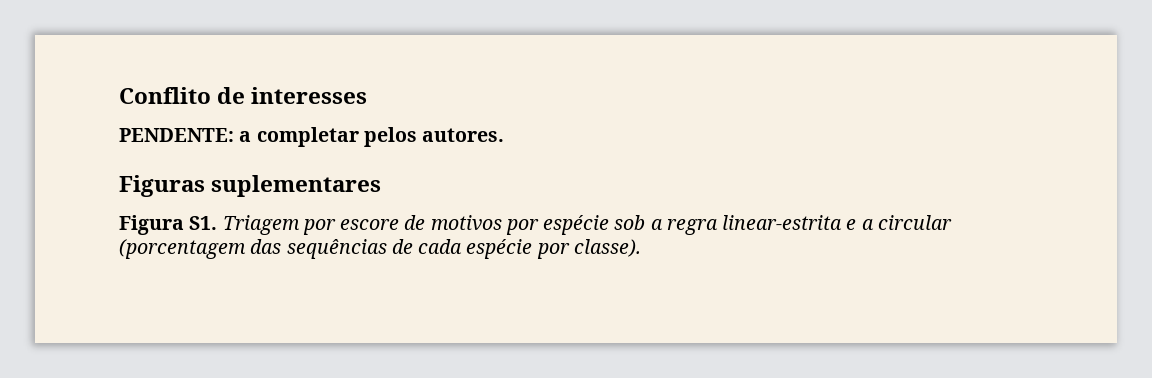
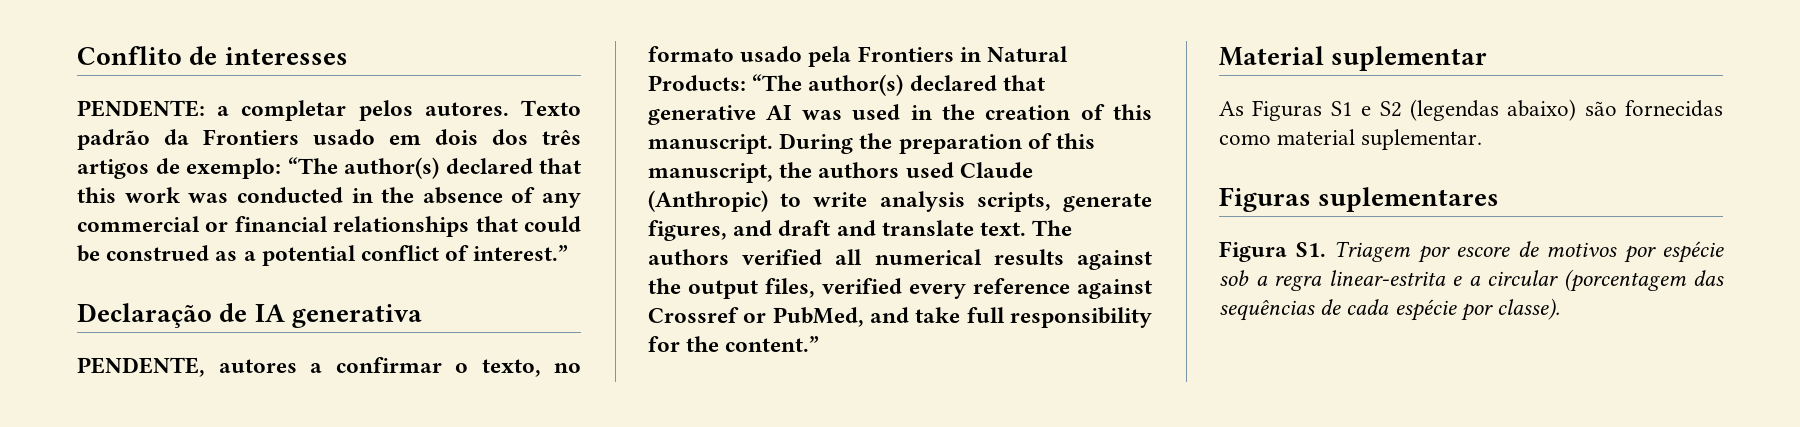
(505, 135) none -> [521,100,581,116] [77,129,581,150] [77,157,581,179] [77,187,581,208] [77,216,581,237] [77,245,569,266] [77,303,422,328] [77,357,581,377] [648,46,1069,67] [648,74,1045,96] [648,104,1152,125] [648,133,1096,154] [648,162,1033,183] [648,190,1152,212] [648,220,1073,241] [648,249,1152,270] [648,278,1152,299] [648,307,1152,328] [648,336,820,352] [1219,46,1488,71] [1219,99,1723,121] [1219,129,1483,150] Texto padrão da Frontiers usado em dois dos três artigos de exemplo: “The author(s) declared that this work was conducted in the absence of any commercial or financial relationships that could be construed as a potential conflict of interest.” // Declaração de IA generativa // PENDENTE, autores a confirmar o texto, no formato usado pela Frontiers in Natural Products: “The author(s) declared that generative AI was used in the creation of this manuscript. During the preparation of this manuscript, the authors used Claude (Anthropic) to write analysis scripts, generate figures, and draft and translate text. The authors verified all numerical results against the output files, verified every reference against Crossref or PubMed, and take full responsibility for the content.” // Material suplementar // As Figuras S1 e S2 (legendas abaixo) são fornecidas como material suplementar.

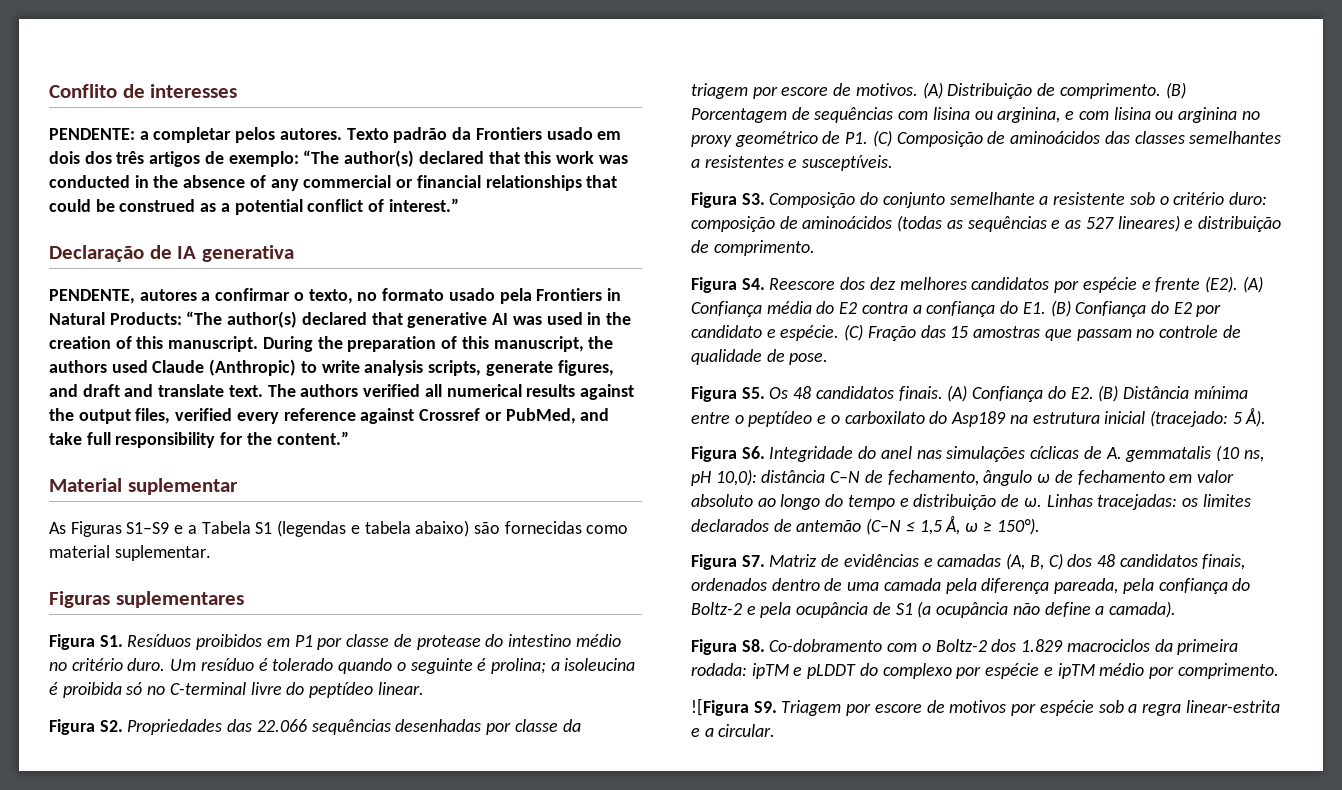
[1330,99,1499,121] S1 e S2 (legendas -> [126,520,411,537] S1–S9 e a Tabela S1 (legendas e tabela
(1326, 249) none -> [127,634,621,650] [49,658,636,674] [49,682,424,698] [49,719,581,735] [691,82,1186,99] [691,107,1260,123] [691,130,1282,147] [691,155,894,171] [691,192,1267,208] [691,215,1281,232] [691,240,815,256] [691,276,1263,293] [691,300,1222,317] [691,324,1241,341] [691,349,829,365] [691,385,1248,402] [691,407,1267,427] [691,445,1264,462] [691,469,1234,486] [691,494,1251,510] [691,515,1040,535] [691,553,1246,570] [691,578,1251,594] [691,601,1176,618] [691,639,1239,655] [691,663,1279,679] [691,698,777,716] Resíduos proibidos em P1 por classe de protease do intestino médio no critério duro. Um resíduo é tolerado quando o seguinte é prolina; a isoleucina é proibida só no C-terminal livre do peptídeo linear. // Figura S2. Propriedades das 22.066 sequências desenhadas por classe da triagem por escore de motivos. (A) Distribuição de comprimento. (B) Porcentagem de sequências com lisina ou arginina, e com lisina ou arginina no proxy geométrico de P1. (C) Composição de aminoácidos das classes semelhantes a resistentes e susceptíveis. // Figura S3. Composição do conjunto semelhante a resistente sob o critério duro: composição de aminoácidos (todas as sequências e as 527 lineares) e distribuição de comprimento. // Figura S4. Reescore dos dez melhores candidatos por espécie e frente (E2). (A) Confiança média do E2 contra a confiança do E1. (B) Confiança do E2 por candidato e espécie. (C) Fração das 15 amostras que passam no controle de qualidade de pose. // Figura S5. Os 48 candidatos finais. (A) Confiança do E2. (B) Distância mínima entre o peptídeo e o carboxilato do Asp189 na estrutura inicial (tracejado: 5 Å). // Figura S6. Integridade do anel nas simulações cíclicas de A. gemmatalis (10 ns, pH 10,0): distância C–N de fechamento, ângulo ω de fechamento em valor absoluto ao longo do tempo e distribuição de ω. Linhas tracejadas: os limites declarados de antemão (C–N ≤ 1,5 Å, ω ≥ 150°). // Figura S7. Matriz de evidências e camadas (A, B, C) dos 48 candidatos finais, ordenados dentro de uma camada pela diferença pareada, pela confiança do Boltz-2 e pela ocupância de S1 (a ocupância não define a camada). // Figura S8. Co-dobramento com o Boltz-2 dos 1.829 macrociclos da primeira rodada: ipTM e pLDDT do complexo por espécie e ipTM médio por comprimento. // ![Figura S9.
[1487,269,1724,292] [1219,298,1561,321] circular (porcentagem das sequências de cada espécie por classe). -> [718,724,776,737] circular.

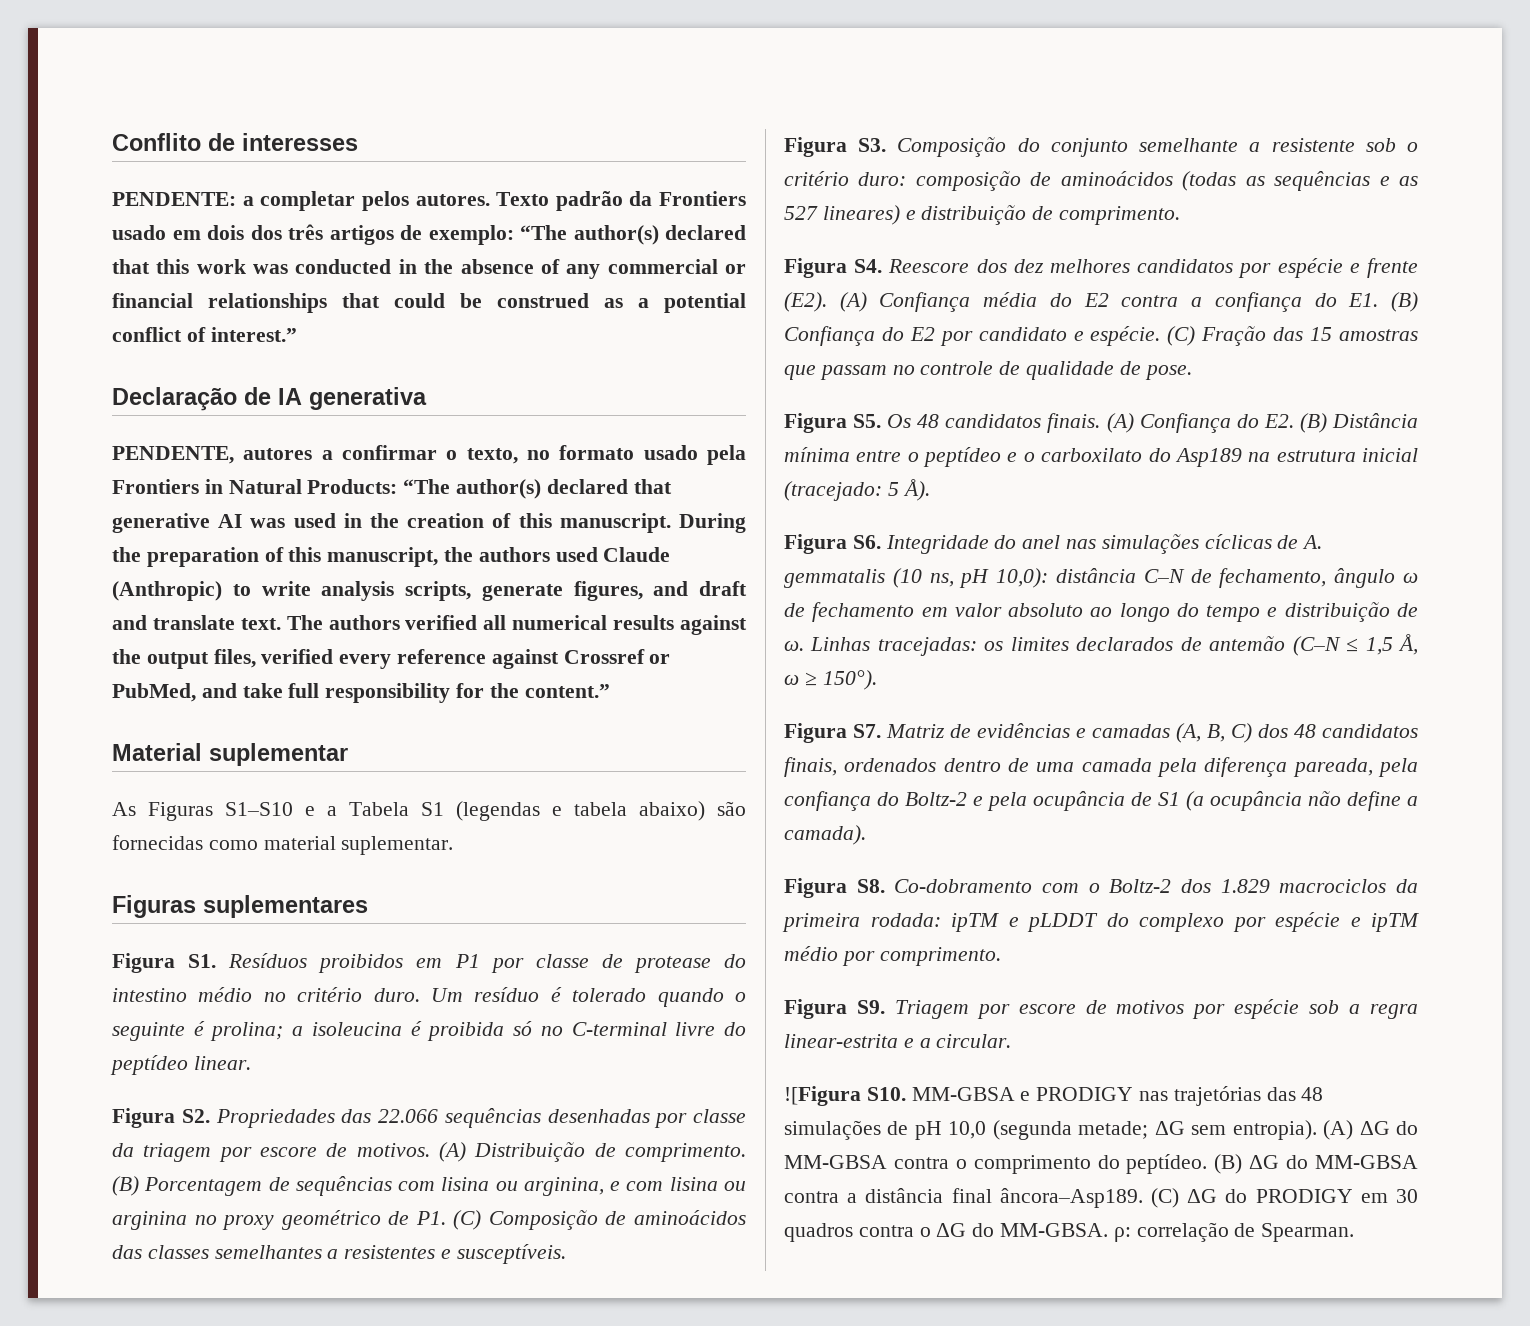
[126,522,170,534] S1–S9 -> [225,802,293,816] S1–S10
[691,698,749,716] ![Figura -> [784,999,847,1019] Figura
(776, 730) none -> [784,1086,1324,1106] [784,1120,1418,1140] [784,1154,1418,1174] [784,1188,1418,1208] [784,1222,1355,1242] // ![Figura S10. MM-GBSA e PRODIGY nas trajetórias das 48 simulações de pH 10,0 (segunda metade; ΔG sem entropia). (A) ΔG do MM-GBSA contra o comprimento do peptídeo. (B) ΔG do MM-GBSA contra a distância final âncora–Asp189. (C) ΔG do PRODIGY em 30 quadros contra o ΔG do MM-GBSA. ρ: correlação de Spearman.

